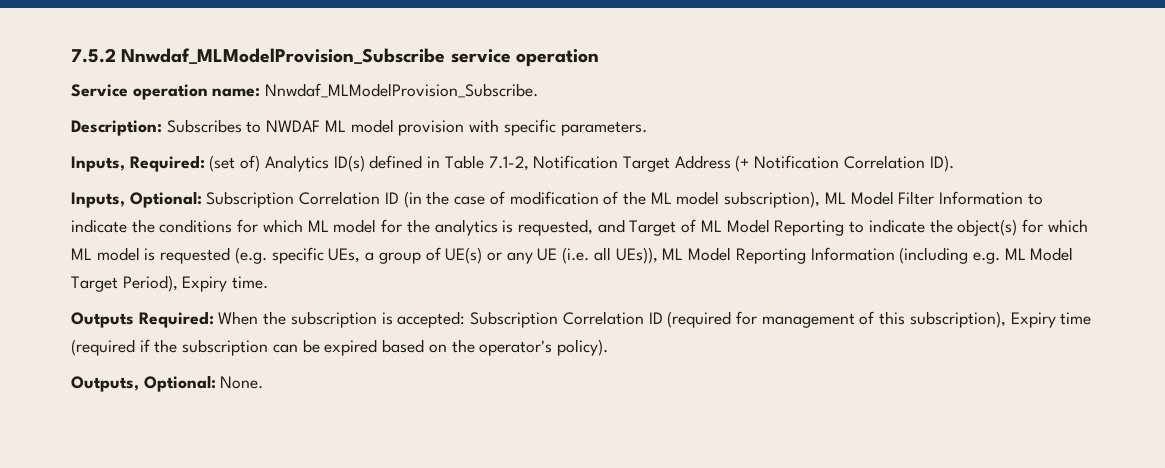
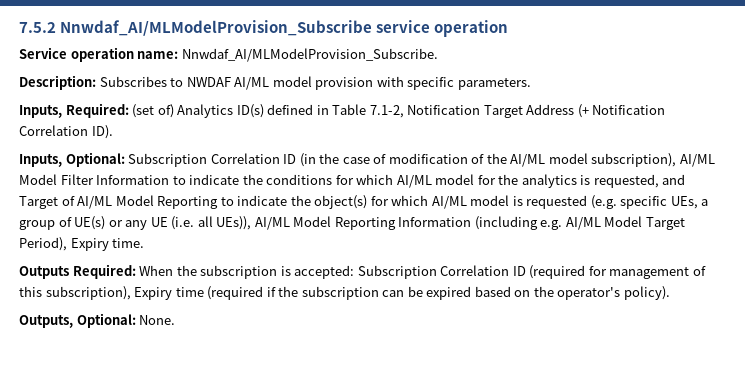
[121,48,446,64] Nnwdaf_MLModelProvision_Subscribe -> [60,20,373,36] Nnwdaf_AI/MLModelProvision_Subscribe
[265,83,539,98] Nnwdaf_MLModelProvision_Subscribe. -> [181,48,438,62] Nnwdaf_AI/MLModelProvision_Subscribe.
[324,120,346,132] ML -> [234,77,270,90] AI/ML
[650,192,672,204] ML -> [510,154,546,167] AI/ML
[824,192,846,204] ML -> [679,154,715,167] AI/ML
[307,220,329,232] ML -> [396,175,432,188] AI/ML
[700,220,722,232] ML -> [77,196,113,209] AI/ML
[71,248,92,260] ML -> [431,196,467,209] AI/ML
[662,248,684,260] ML -> [254,217,290,230] AI/ML
[1004,248,1026,260] ML -> [565,217,601,230] AI/ML

